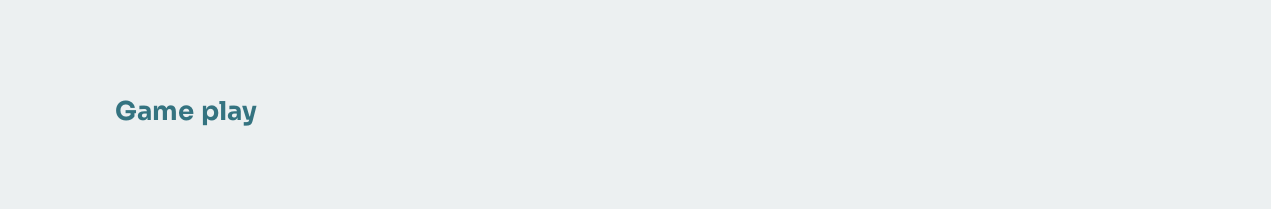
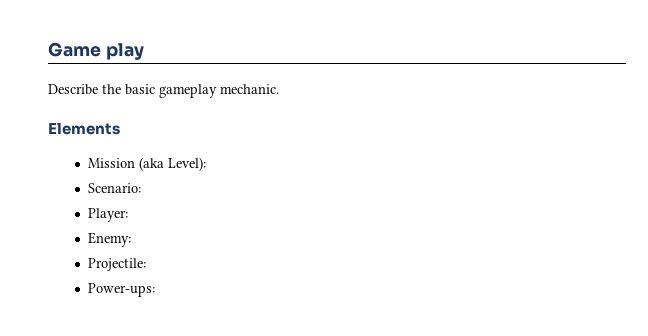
(258, 113) none -> [48,84,279,98] [48,123,120,135] [88,157,207,171] [88,183,142,193] [88,208,129,222] [88,232,132,247] [88,258,147,271] [88,283,156,297] // Describe the basic gameplay mechanic. // Elements // Mission (aka Level): // Scenario: // Player: // Enemy: // Projectile: // Power-ups:

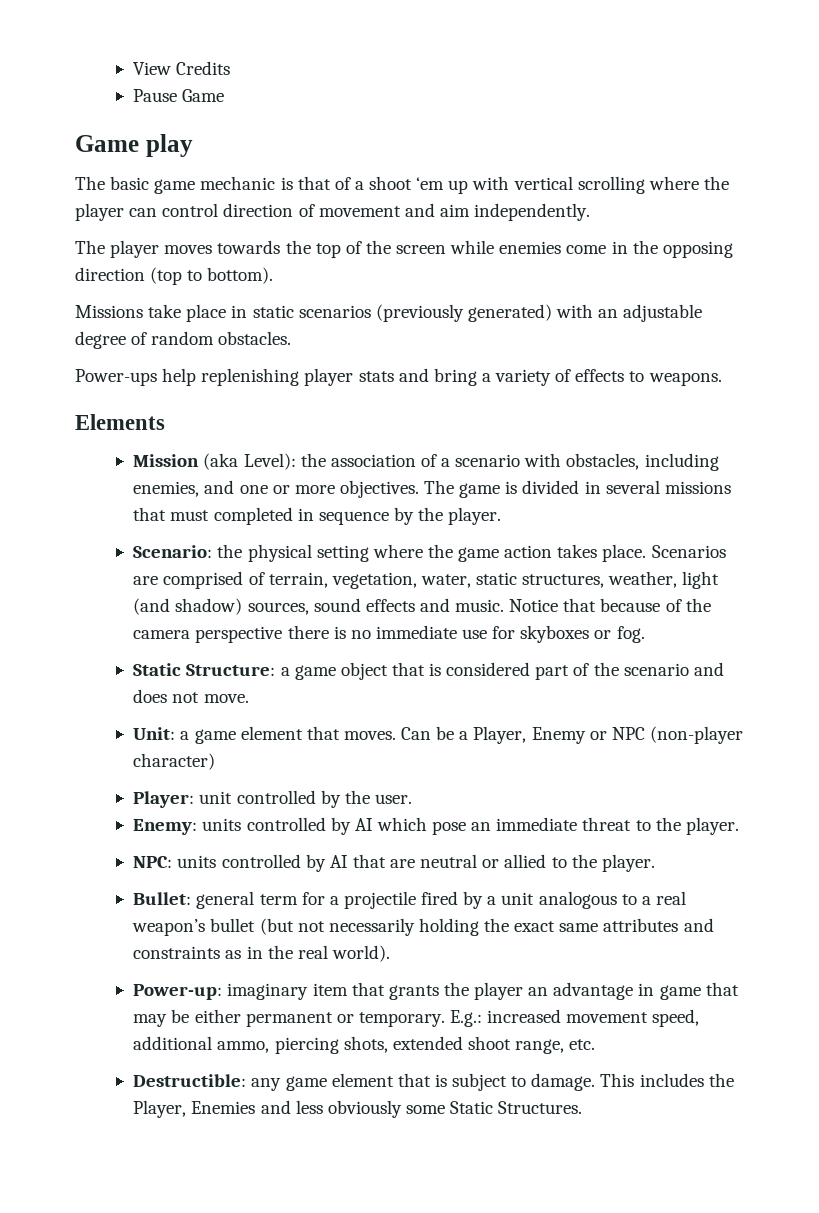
[48,42,144,60] [48,84,279,98] [48,123,120,135] [88,157,207,171] [88,183,142,193] [88,208,129,222] [88,232,132,247] [88,258,147,271] [88,283,156,297] Game play // Describe the basic gameplay mechanic. // Elements // Mission (aka Level): // Scenario: // Player: // Enemy: // Projectile: // Power-ups: -> [133,61,231,75] [133,89,225,102] [75,134,193,157] [75,176,729,194] [75,203,591,221] [75,240,733,258] [75,267,274,285] [75,304,703,322] [75,331,292,349] [75,368,722,386] [75,414,165,430] [133,453,719,471] [133,480,731,498] [133,507,502,525] [133,544,726,562] [133,571,720,589] [133,598,711,615] [133,625,645,643] [133,662,724,680] [133,689,249,703] [133,726,743,744] [133,753,216,770] [133,790,412,808] [133,817,739,835] [133,854,655,872] [133,891,686,909] [132,918,714,936] [133,945,390,962] [133,982,739,1000] [133,1009,700,1027] [133,1036,596,1054] [133,1073,734,1091] [133,1100,583,1118] View Credits // Pause Game // Game play // The basic game mechanic is that of a shoot ‘em up with vertical scrolling where the player can control direction of movement and aim independently. // The player moves towards the top of the screen while enemies come in the opposing direction (top to bottom). // Missions take place in static scenarios (previously generated) with an adjustable degree of random obstacles. // Power-ups help replenishing player stats and bring a variety of effects to weapons. // Elements // Mission (aka Level): the association of a scenario with obstacles, including enemies, and one or more objectives. The game is divided in several missions that must completed in sequence by the player. // Scenario: the physical setting where the game action takes place. Scenarios are comprised of terrain, vegetation, water, static structures, weather, light (and shadow) sources, sound effects and music. Notice that because of the camera perspective there is no immediate use for skyboxes or fog. // Static Structure: a game object that is considered part of the scenario and does not move. // Unit: a game element that moves. Can be a Player, Enemy or NPC (non-player character) // Player: unit controlled by the user. // Enemy: units controlled by AI which pose an immediate threat to the player. // NPC: units controlled by AI that are neutral or allied to the player. // Bullet: general term for a projectile fired by a unit analogous to a real weapon’s bullet (but not necessarily holding the exact same attributes and constraints as in the real world). // Power-up: imaginary item that grants the player an advantage in game that may be either permanent or temporary. E.g.: increased movement speed, additional ammo, piercing shots, extended shoot range, etc. // Destructible: any game element that is subject to damage. This includes the Player, Enemies and less obviously some Static Structures.

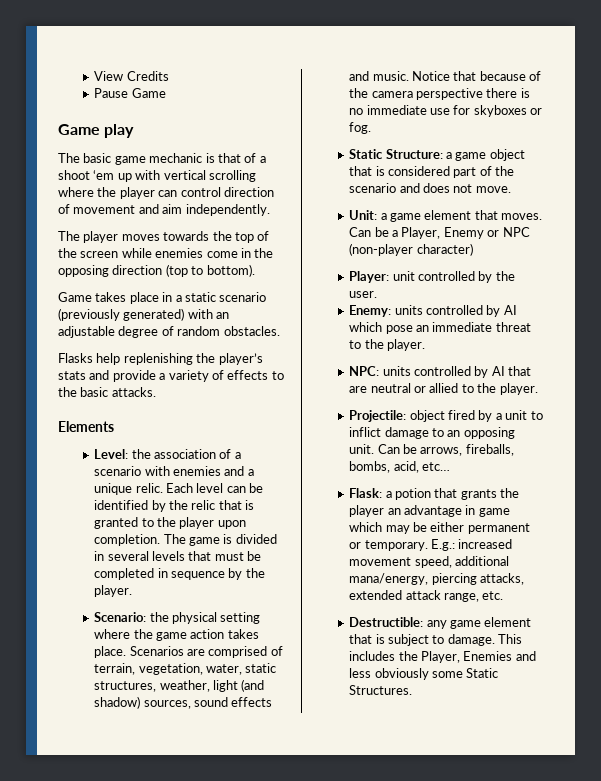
[75,304,371,322] Missions take place in static scenarios -> [58,292,267,304] Game takes place in a static scenario
[75,369,157,386] Power-ups -> [58,353,93,363] Flasks
[304,368,354,386] player -> [196,353,263,365] the player’s
[433,368,477,386] bring -> [112,370,156,382] provide
[648,372,722,386] [75,414,165,430] [133,453,296,470] weapons. // Elements // Mission (aka Level): -> [58,387,156,397] [58,421,114,432] [94,449,129,459] the basic attacks. // Elements // Level:
[566,453,719,471] [133,480,419,498] obstacles, including enemies, and one or more objectives. -> [172,466,254,476] [94,483,264,495] [94,500,255,512] [94,517,246,529] [94,534,161,546] enemies and a unique relic. Each level can be identified by the relic that is granted to the player upon completion.
[664,481,731,494] missions -> [151,551,185,561] levels
(210, 515) none -> [247,551,262,561] be
[133,891,686,909] [132,918,714,936] [133,945,390,962] [133,983,348,1000] Bullet: general term for a projectile fired by a unit analogous to a real weapon’s bullet (but not necessarily holding the exact same attributes and constraints as in the real world). // Power-up: imaginary item -> [349,410,543,422] [349,427,515,439] [349,444,514,456] [349,461,450,473] [349,488,431,500] Projectile: object fired by a unit to inflict damage to an opposing unit. Can be arrows, fireballs, bombs, acid, etc… // Flask: a potion
[705,982,739,996] that -> [349,522,383,532] which
[217,1036,511,1054] ammo, piercing shots, extended shoot -> [349,573,524,585] [349,590,441,600] mana/energy, piercing attacks, extended attack

